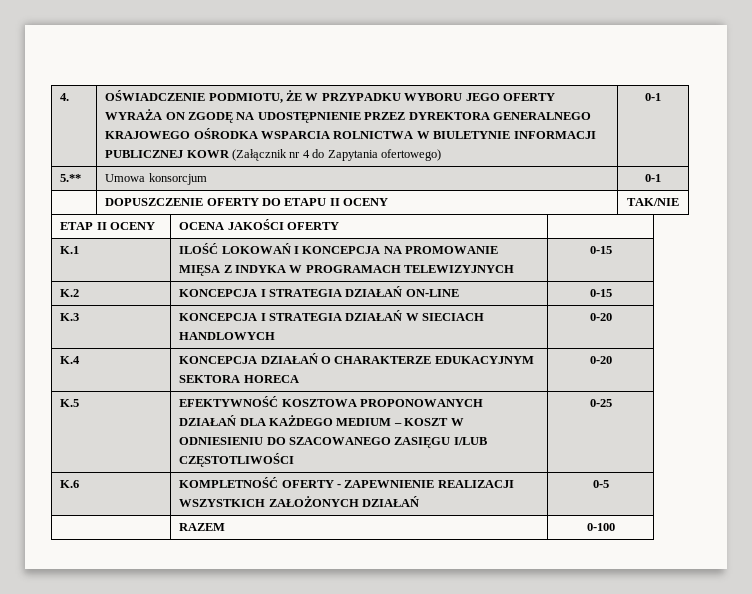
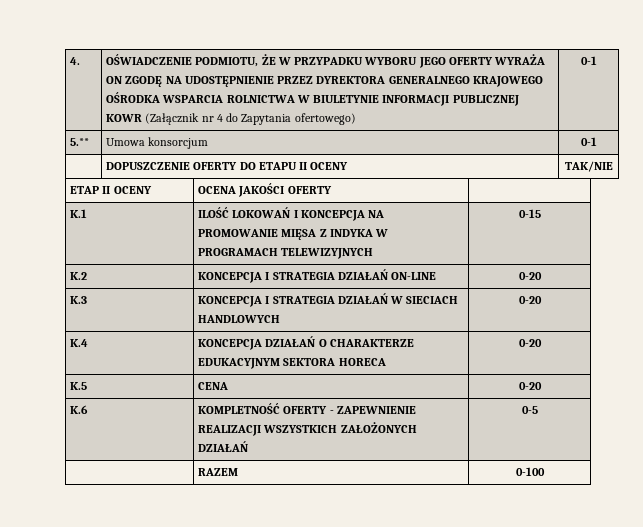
[589,289,612,297] 0-15 -> [518,272,542,280] 0-20
[179,396,484,407] [179,415,464,426] [179,437,487,448] [179,453,295,467] [589,399,612,407] EFEKTYWNOŚĆ KOSZTOWA PROPONOWANYCH DZIAŁAŃ DLA KAŻDEGO MEDIUM – KOSZT W ODNIESIENIU DO SZACOWANEGO ZASIĘGU I/LUB CZĘSTOTLIWOŚCI | 0-25 -> [198,382,229,390] [518,382,542,390] CENA | 0-20

